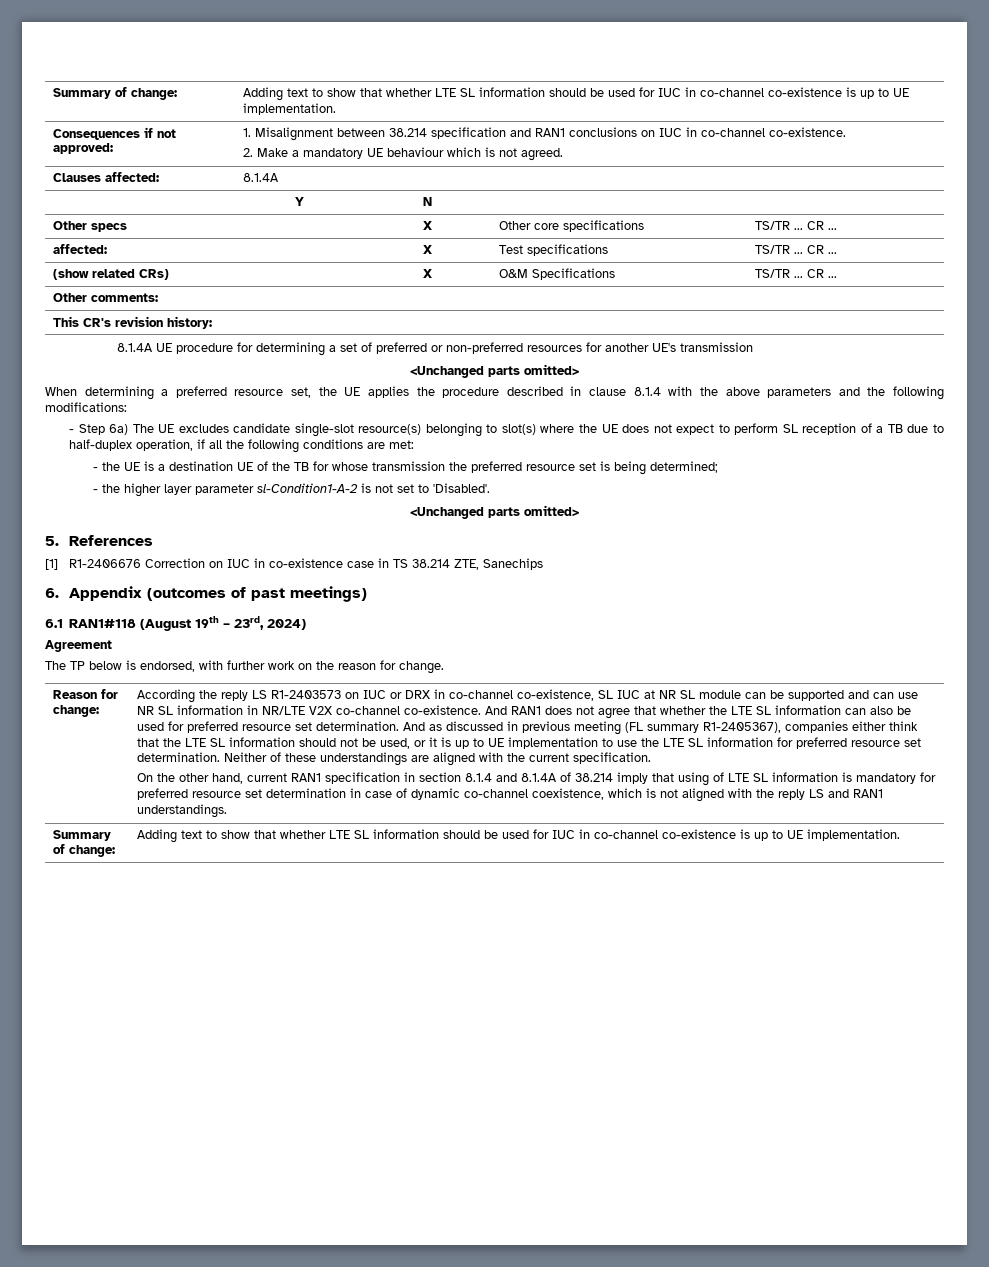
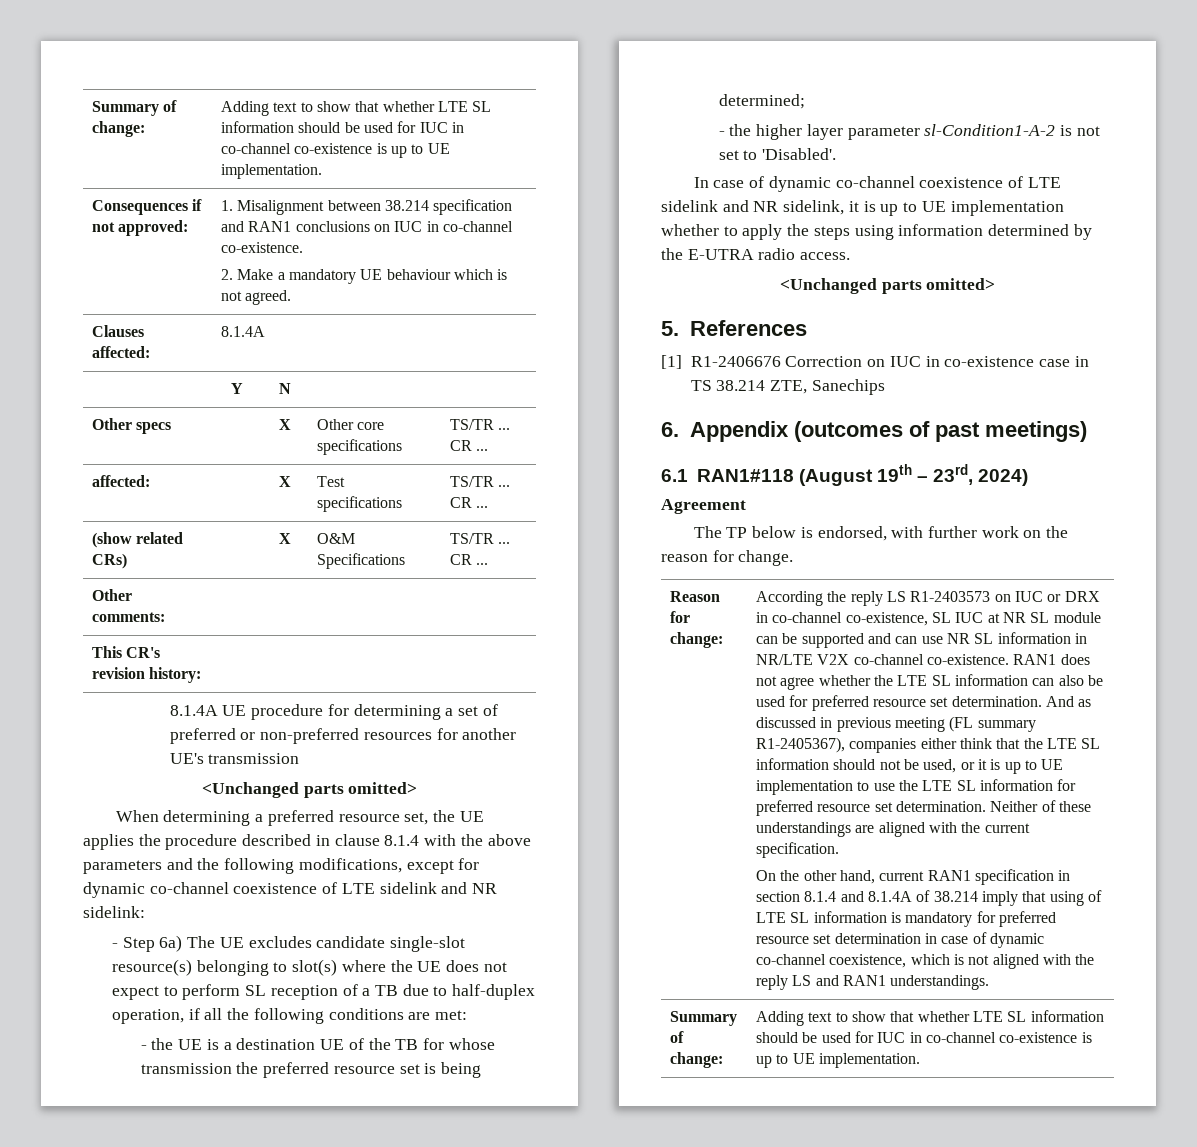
[45,402,127,412] modifications: -> [298,858,480,874] [83,882,498,898] [83,906,145,918] modifications, except for dynamic co-channel coexistence of LTE sidelink and NR sidelink:
(490, 488) none -> [693,176,1061,192] [661,200,1064,216] [661,224,1092,240] [661,248,851,260] // In case of dynamic co-channel coexistence of LTE sidelink and NR sidelink, it is up to UE implementation whether to apply the steps using information determined by the E-UTRA radio access.
[484,706,507,715] And -> (1010, 659) none
[633,706,656,715] that -> (815, 683) none

